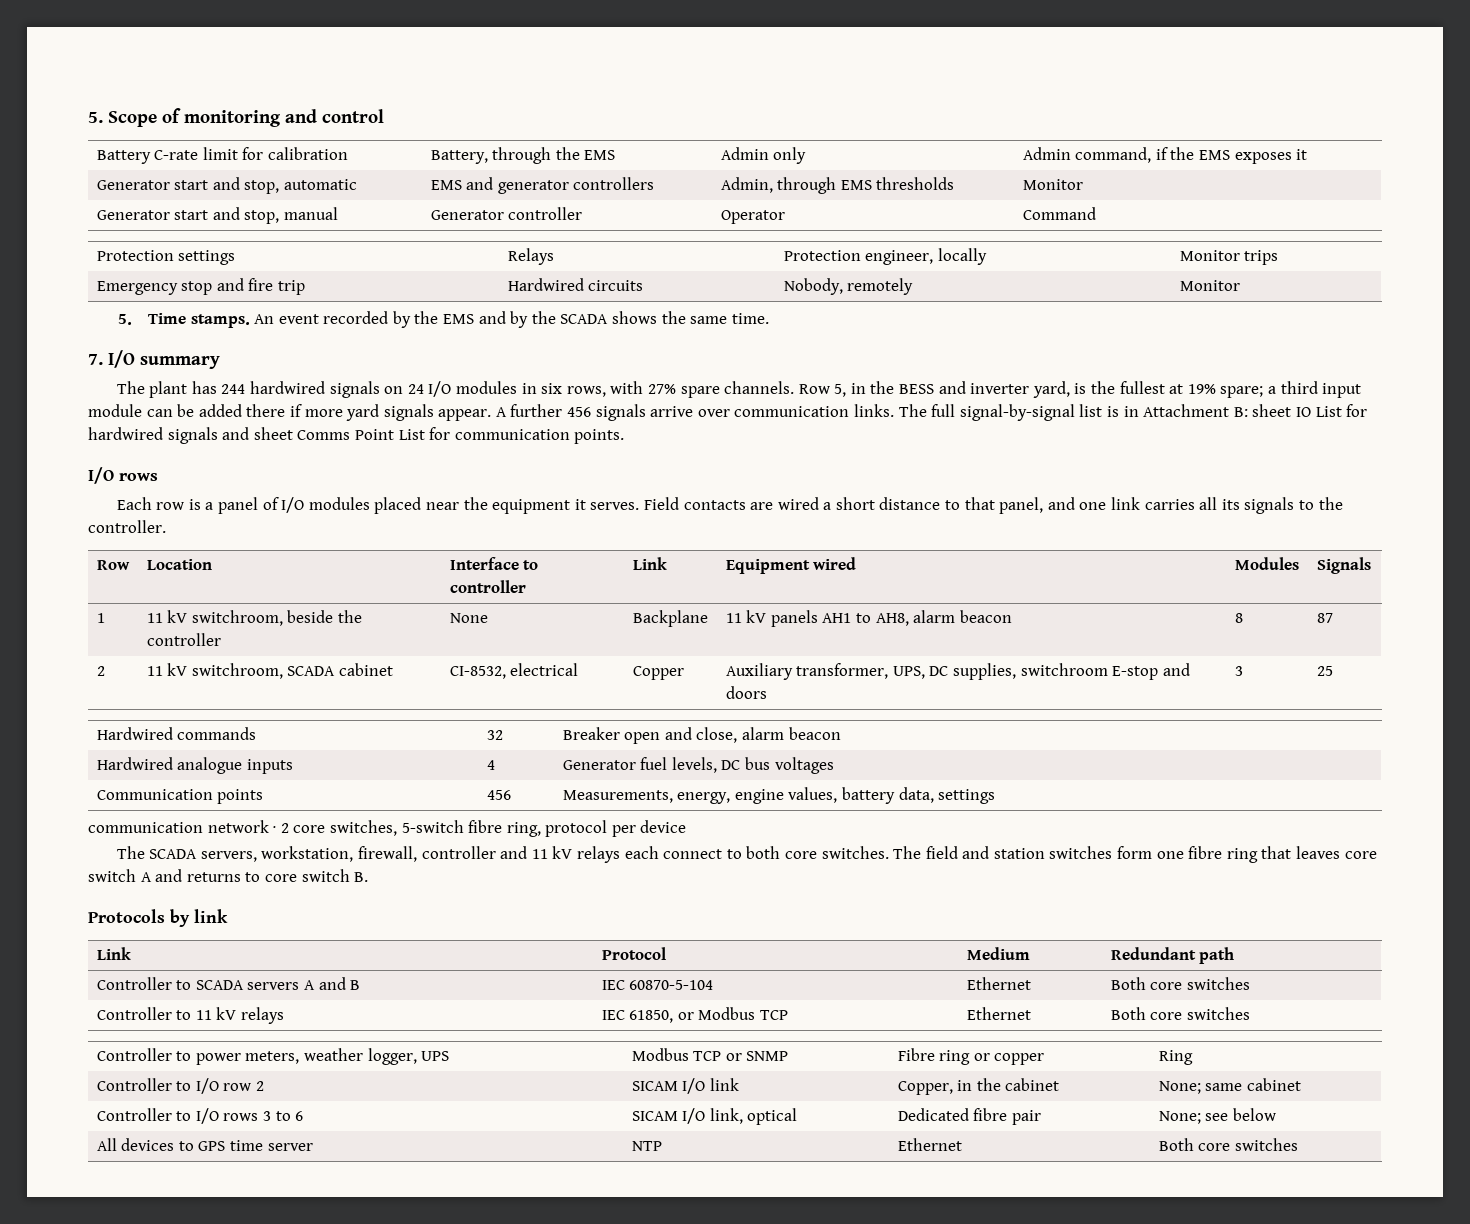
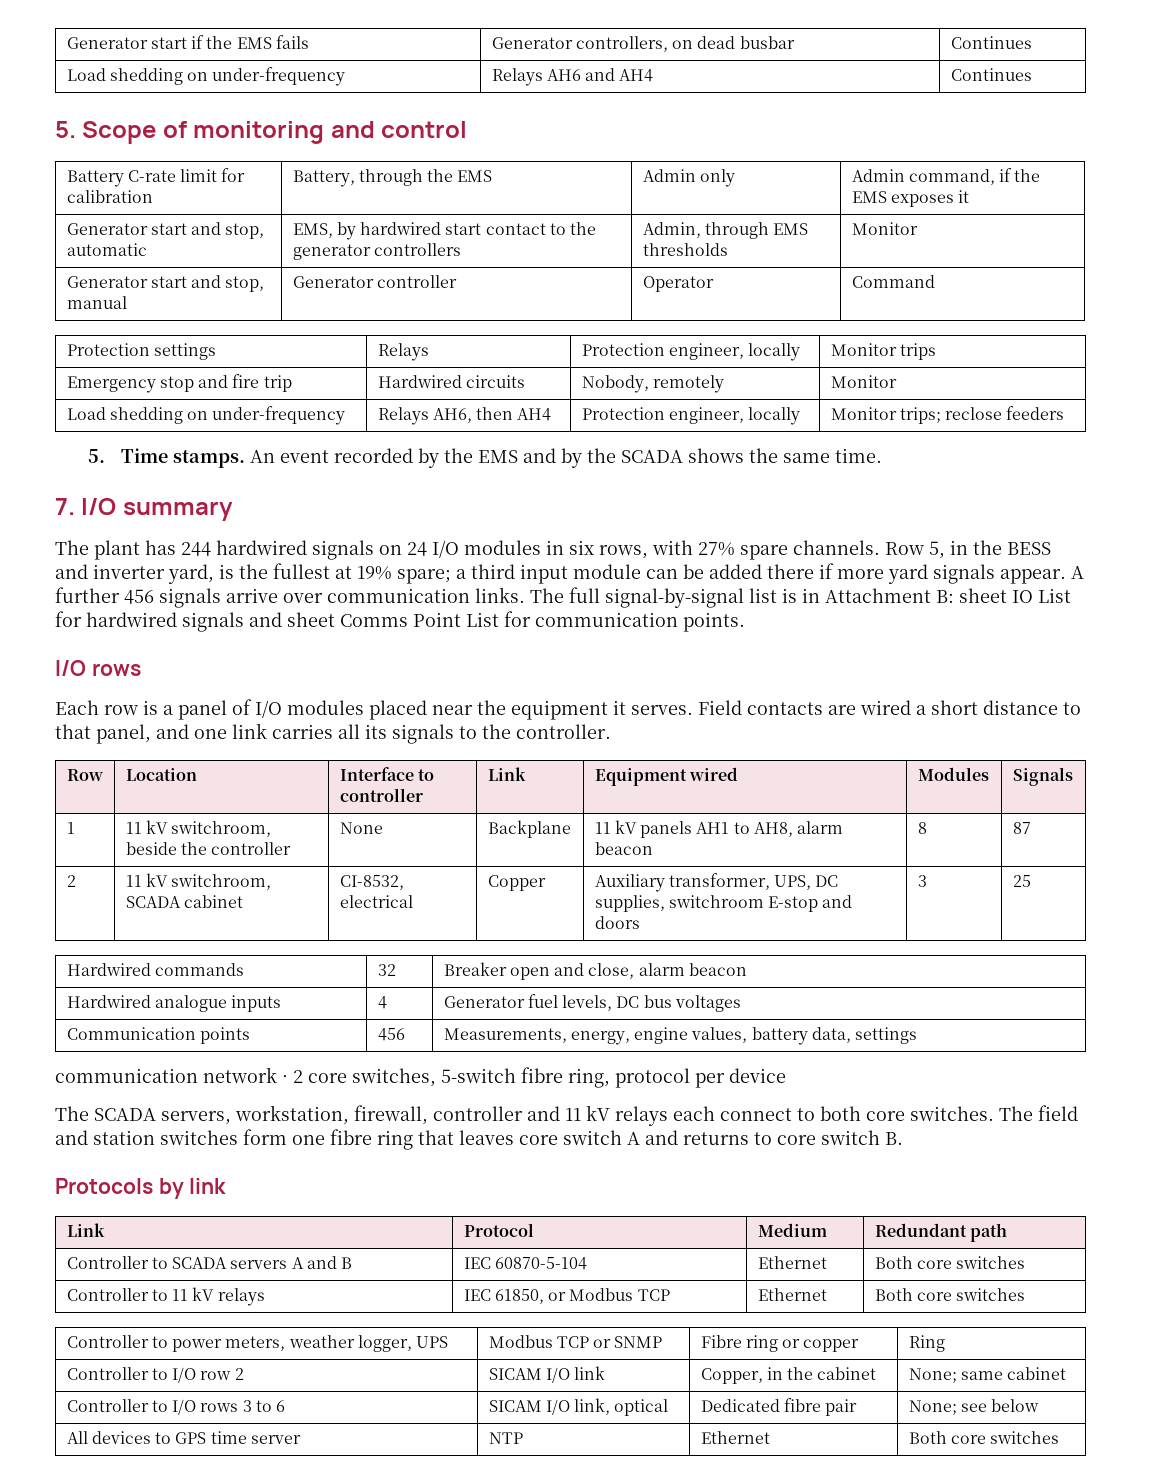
(88, 117) none -> [66,35,310,49] [491,36,795,52] [950,36,1032,49] [66,67,346,86] [491,68,654,86] [950,68,1032,81] Generator start if the EMS fails | Generator controllers, on dead busbar | Continues // Load shedding on under-frequency | Relays AH6 and AH4 | Continues //
[430,177,494,190] EMS and -> [292,222,597,240] EMS, by hardwired start contact to the
(1240, 285) none -> [66,406,346,425] [377,407,552,425] [581,407,801,425] [830,406,1065,424] // Load shedding on under-frequency | Relays AH6, then AH4 | Protection engineer, locally | Monitor trips; reclose feeders

